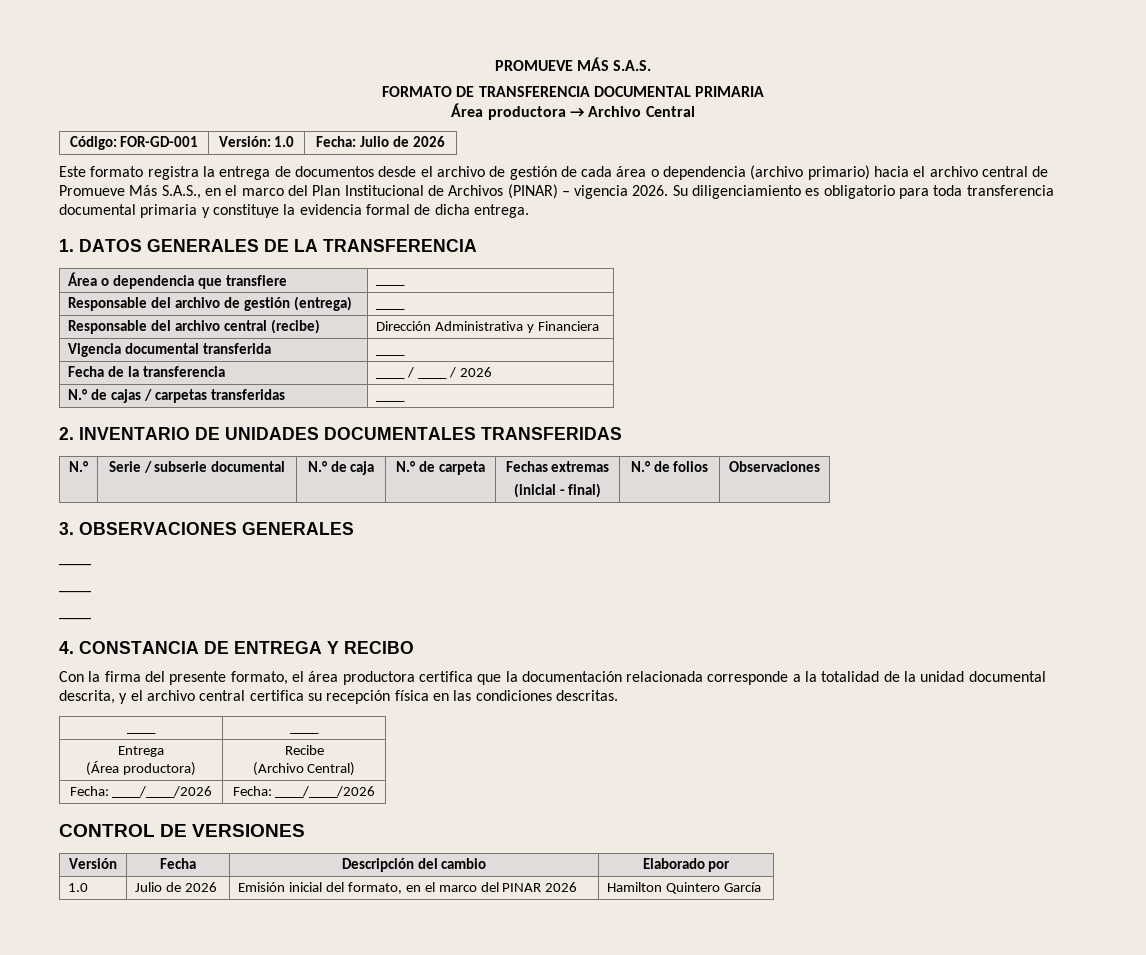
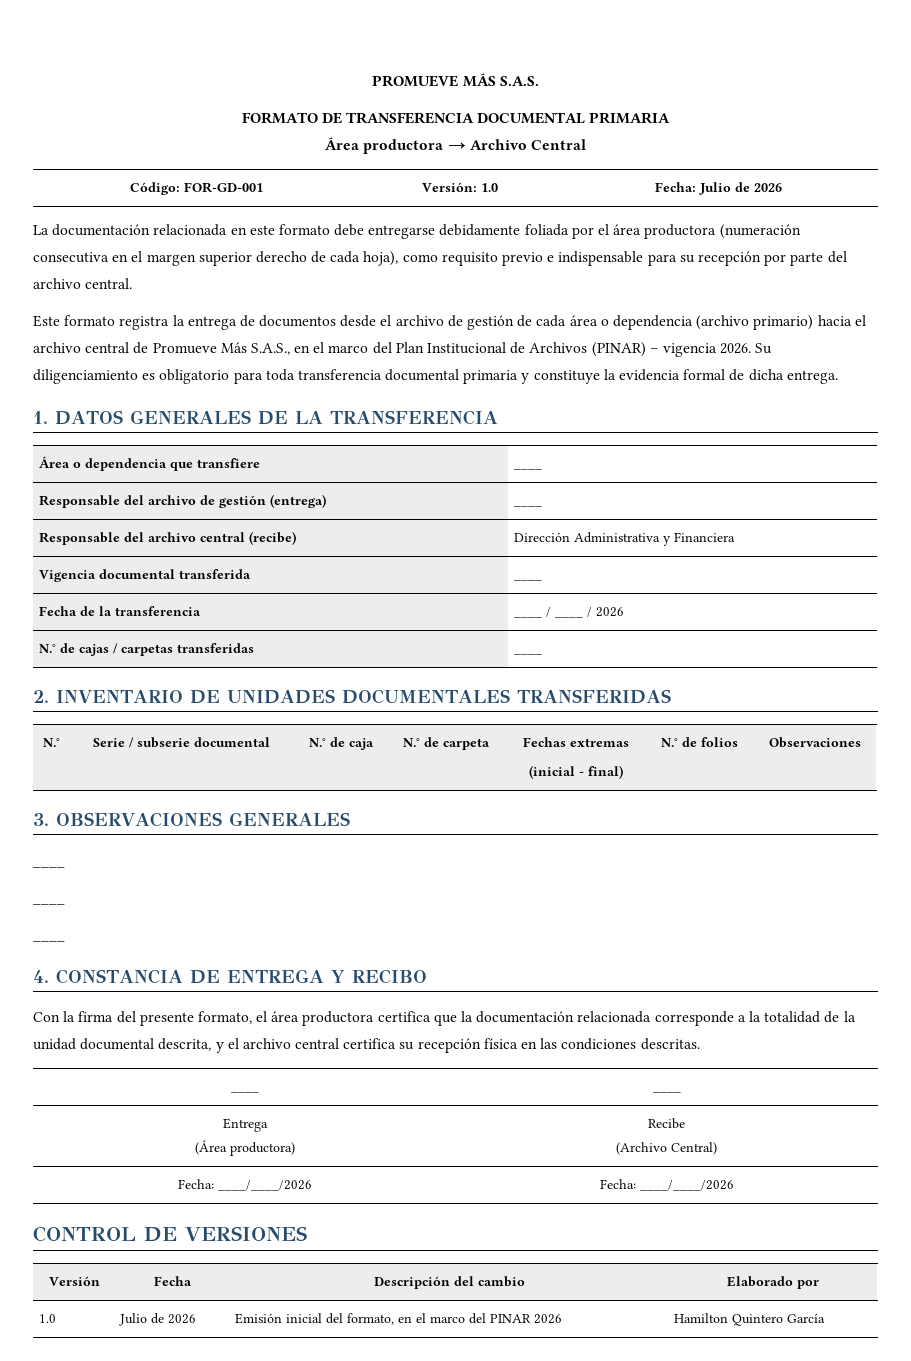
(445, 141) none -> [33,224,801,239] [33,251,847,266] [33,278,133,289] // La documentación relacionada en este formato debe entregarse debidamente foliada por el área productora (numeración consecutiva en el margen superior derecho de cada hoja), como requisito previo e indispensable para su recepción por parte del archivo central.

